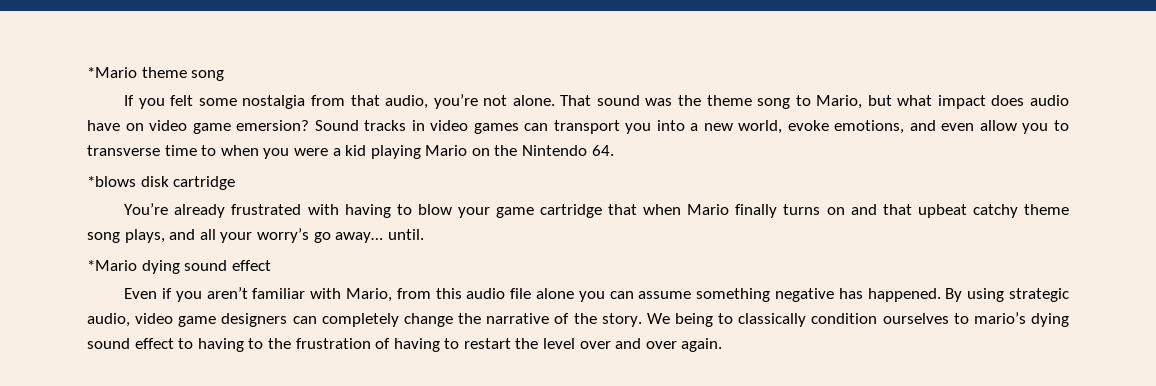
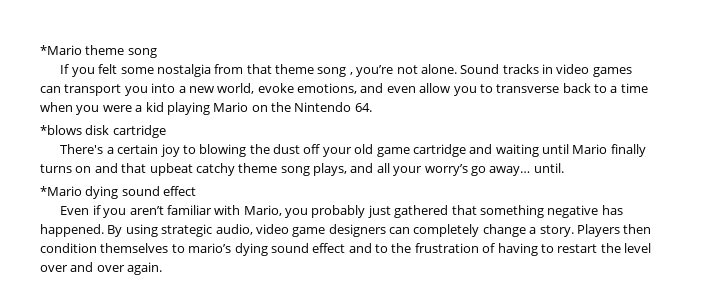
[385,94,1069,109] [87,120,310,134] audio, you’re not alone. That sound was the theme song to Mario, but what impact does audio have on video game emersion? -> [275,64,457,77] theme song , you’re not alone.
[164,145,217,156] time to -> [562,83,648,93] back to a time
[124,203,682,218] You’re already frustrated with having to blow your game cartridge that when -> [60,144,570,157] There's a certain joy to blowing the dust off your old game cartridge and waiting until
[396,288,692,302] from this audio file alone you can assume -> [285,205,477,218] you probably just gathered that
[458,313,949,327] the narrative of the story. We being to classically condition ourselves -> [529,224,652,237] [40,243,169,253] a story. Players then condition themselves
[178,338,244,352] to having -> [348,243,372,253] and

